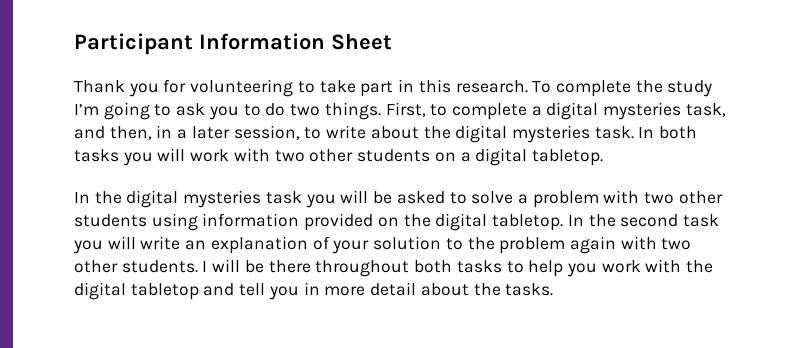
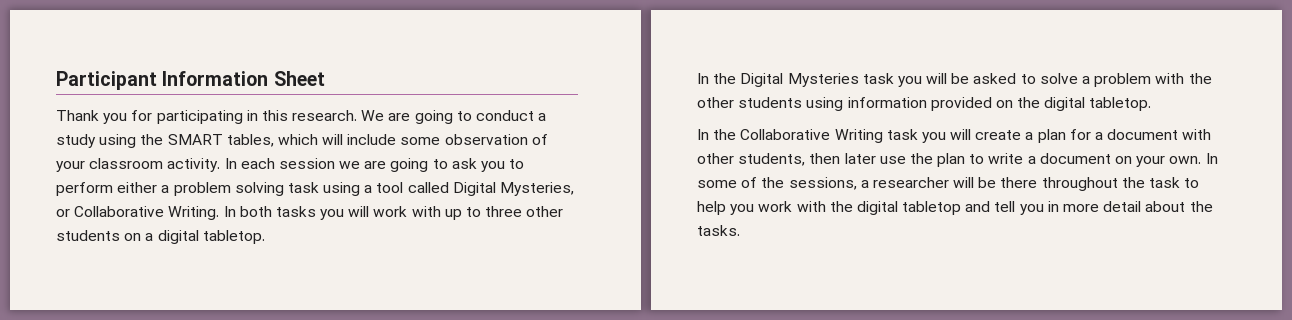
[190,79,713,97] [74,104,99,115] volunteering to take part in this research. To complete the study I’m -> [156,110,547,124] [56,134,548,148] [56,158,387,172] participating in this research. We are going to conduct a study using the SMART tables, which will include some observation of your classroom activity. In each session we are
[265,102,726,120] [74,125,634,143] do two things. First, to complete a digital mysteries task, and then, in a later session, to write about the digital mysteries task. -> [56,182,575,196] [56,206,220,220] perform either a problem solving task using a tool called Digital Mysteries, or Collaborative Writing.
[274,150,305,162] two -> [444,206,523,220] up to three
[126,190,262,208] digital mysteries -> [740,73,859,87] Digital Mysteries
[644,192,675,204] two -> [1188,73,1212,84] the
[567,214,719,227] [73,236,692,254] [74,260,208,273] In the second task you will write an explanation of your solution to the problem again with two other students. I -> [697,129,1212,143] [697,153,1218,167] [697,177,949,190] // In the Collaborative Writing task you will create a plan for a document with other students, then later use the plan to write a document on your own. In some of the sessions, a researcher
[414,260,502,273] both tasks -> [1121,177,1181,188] the task

